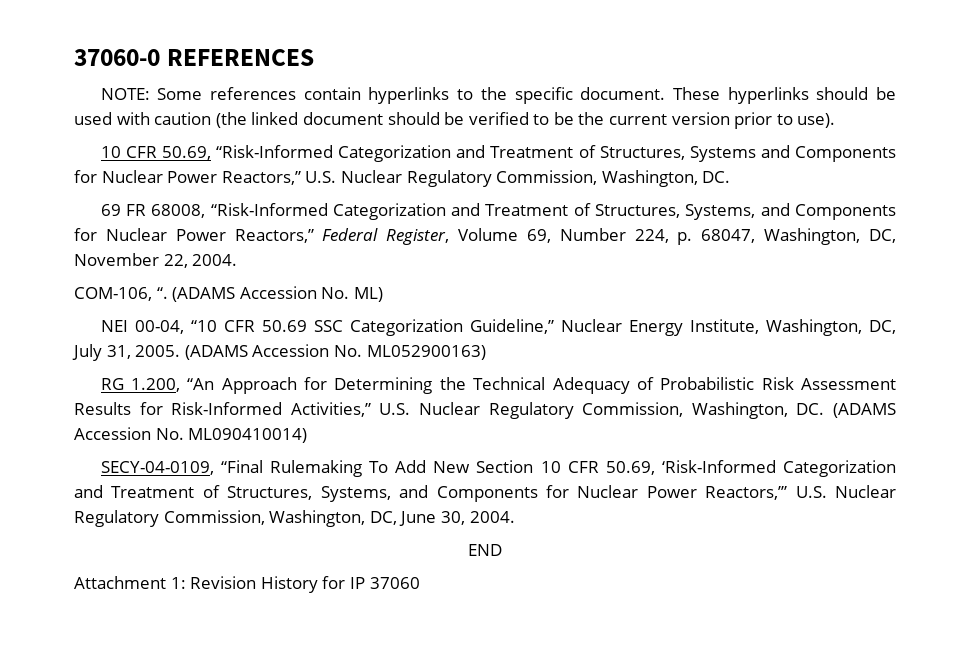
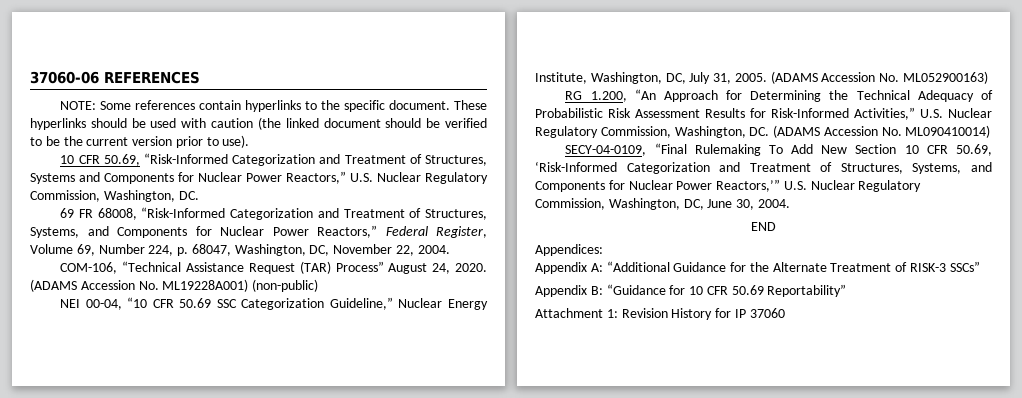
[74,49,160,66] 37060-0 -> [30,71,99,84] 37060-06
[156,286,383,302] “. (ADAMS Accession No. ML) -> [122,261,488,274] [30,279,319,292] “Technical Assistance Request (TAR) Process” August 24, 2020. (ADAMS Accession No. ML19228A001) (non-public)
(502, 550) none -> [535,244,603,256] [535,261,980,274] [535,284,847,297] // Appendices: // Appendix A: “Additional Guidance for the Alternate Treatment of RISK-3 SSCs” // Appendix B: “Guidance for 10 CFR 50.69 Reportability”

